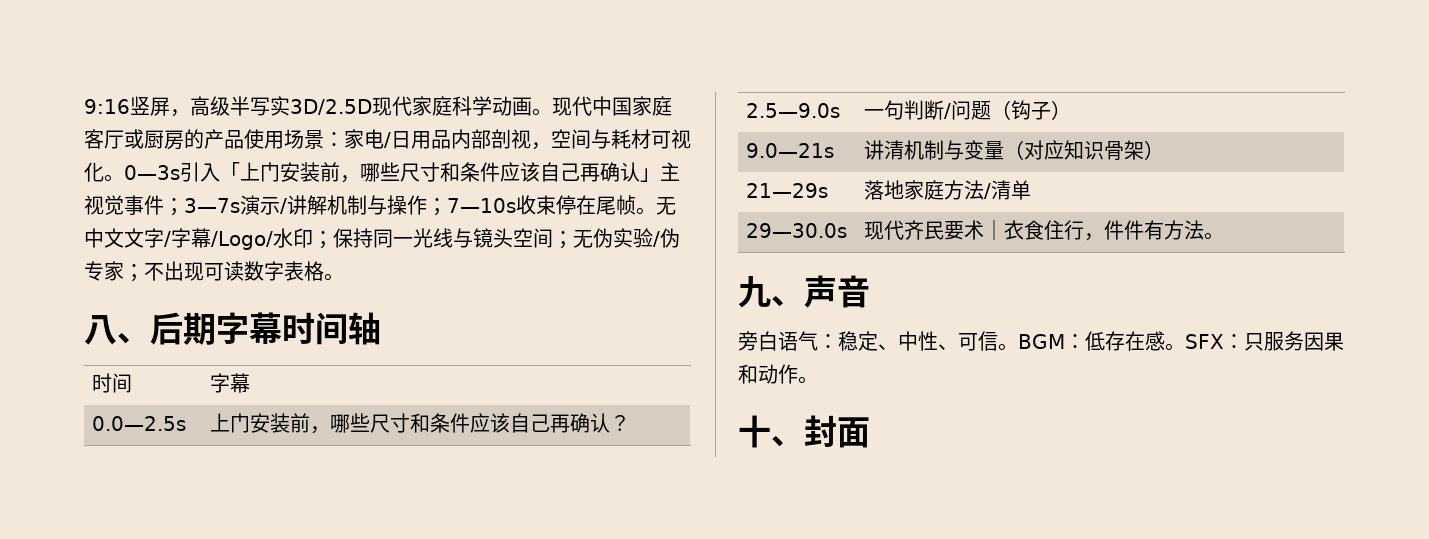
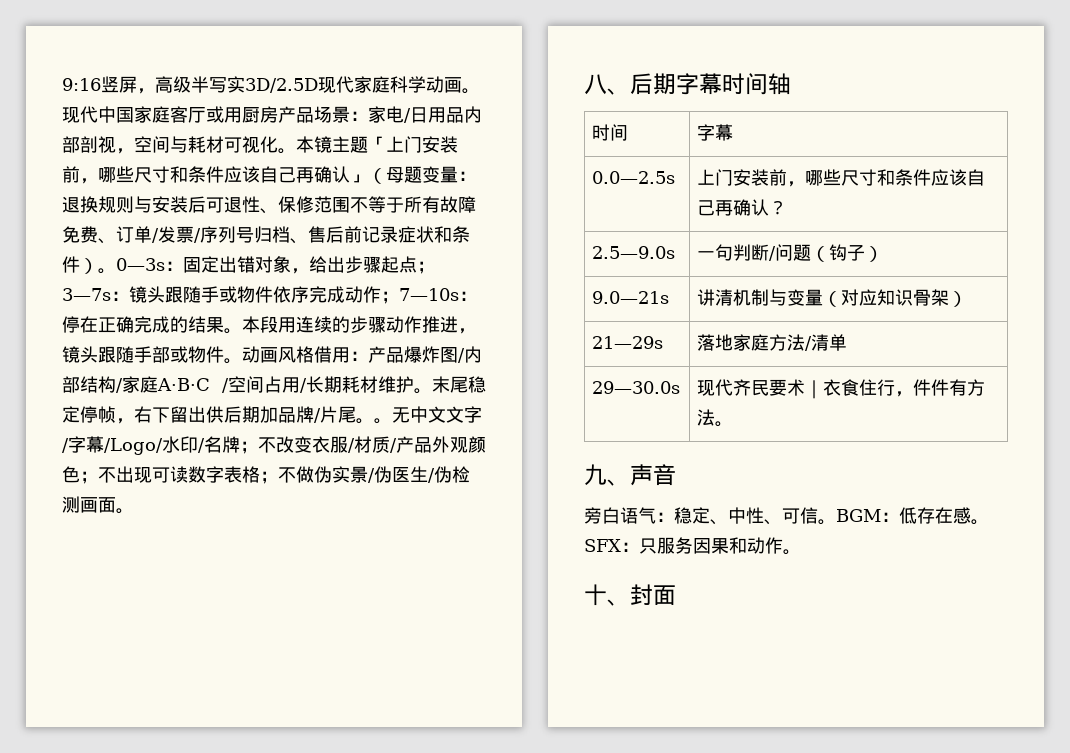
[144,129,284,150] 厨房的产品使用 -> [224,106,314,123] 用厨房产品
[124,162,220,182] 0—3s引入 -> [296,136,368,153] 本镜主题
[660,162,680,181] [84,195,636,216] 主视觉事件；3—7s演示/讲解机制与操作；7—10s收束停在尾帧 -> [368,166,476,184] [62,196,476,214] [62,226,470,244] [62,256,435,274] [62,286,477,304] [62,316,476,334] [62,346,482,364] [62,376,486,394] [62,406,374,424] （母题变量：退换规则与安装后可退性、保修范围不等于所有故障免费、订单/发票/序列号归档、售后前记录症状和条件）。0—3s：固定出错对象，给出步骤起点；3—7s：镜头跟随手或物件依序完成动作；7—10s：停在正确完成的结果。本段用连续的步骤动作推进，镜头跟随手部或物件。动画风格借用：产品爆炸图/内部结构/家庭A·B·C /空间占用/长期耗材维护。末尾稳定停帧，右下留出供后期加品牌/片尾。
[313,228,680,249] [84,261,124,281] ；保持同一光线与镜头空间；无伪实验/伪专家 -> [198,436,486,454] [62,466,80,483] /名牌；不改变衣服/材质/产品外观颜色
(324, 271) none -> [260,466,470,484] [62,496,116,513] ；不做伪实景/伪医生/伪检测画面

